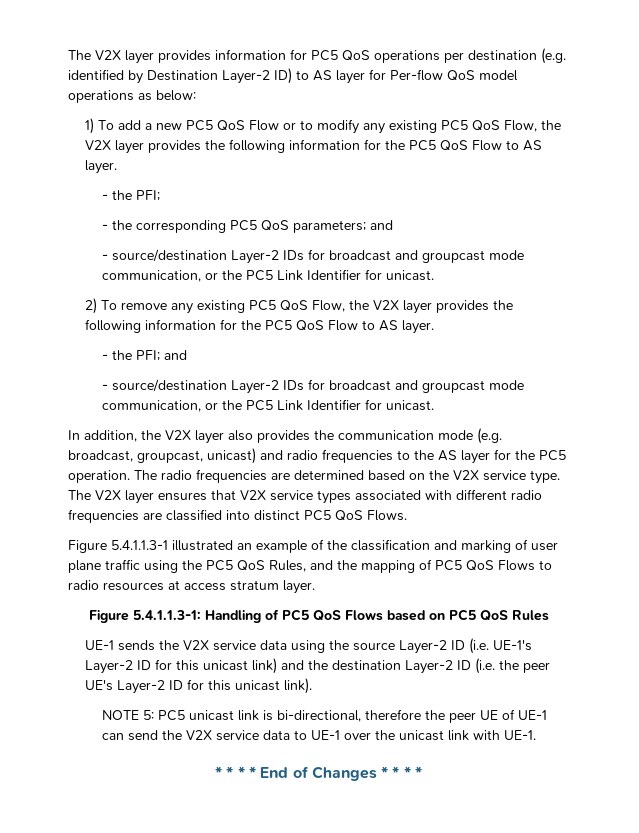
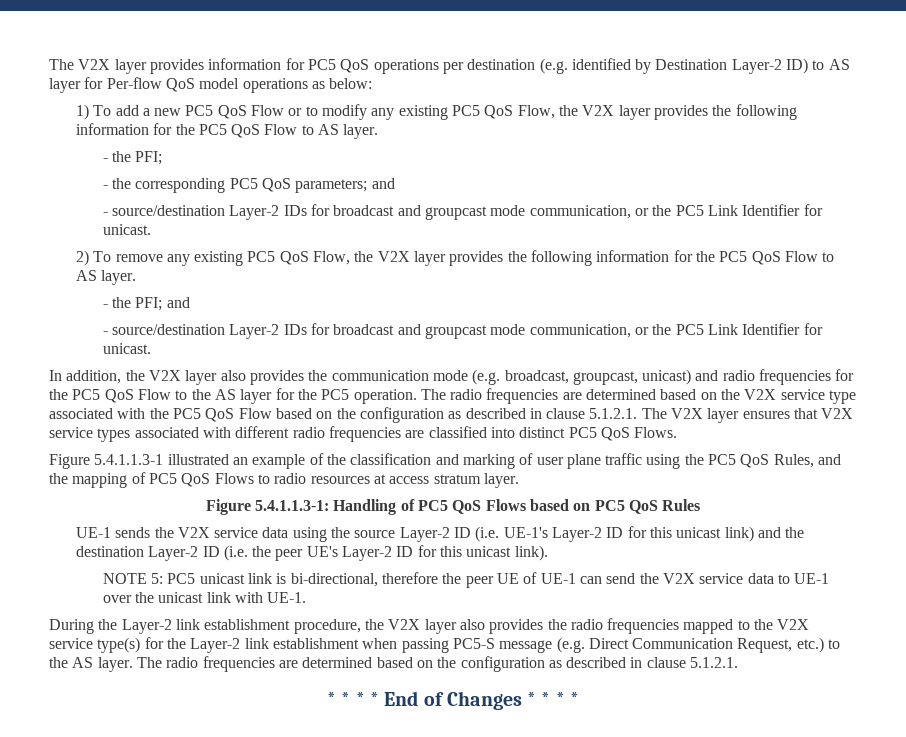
(393, 456) none -> [835,369,855,381] [49,389,171,403] for the PC5 QoS Flow
[530,470,560,484] type. -> [829,390,857,404] [49,407,638,423] type associated with the PC5 QoS Flow based on the configuration as described in clause 5.1.2.1.
(536, 735) none -> [49,618,810,634] [49,637,841,653] [49,656,739,672] // During the Layer-2 link establishment procedure, the V2X layer also provides the radio frequencies mapped to the V2X service type(s) for the Layer-2 link establishment when passing PC5-S message (e.g. Direct Communication Request, etc.) to the AS layer. The radio frequencies are determined based on the configuration as described in clause 5.1.2.1.

